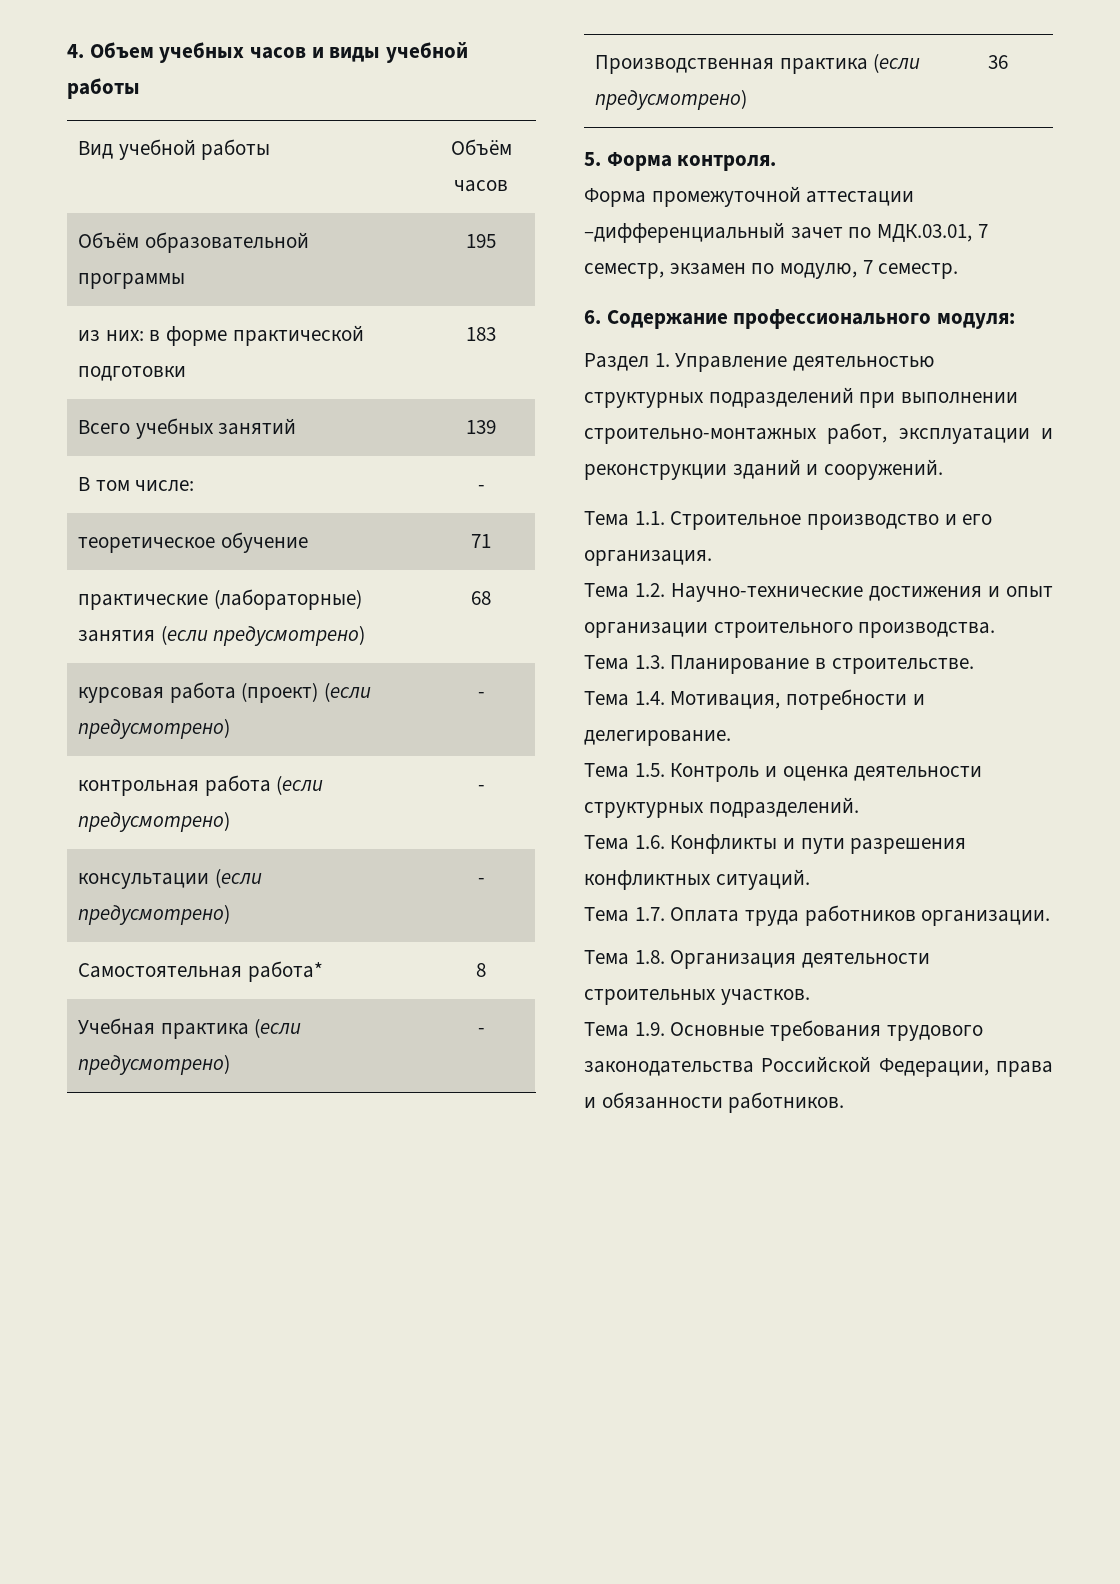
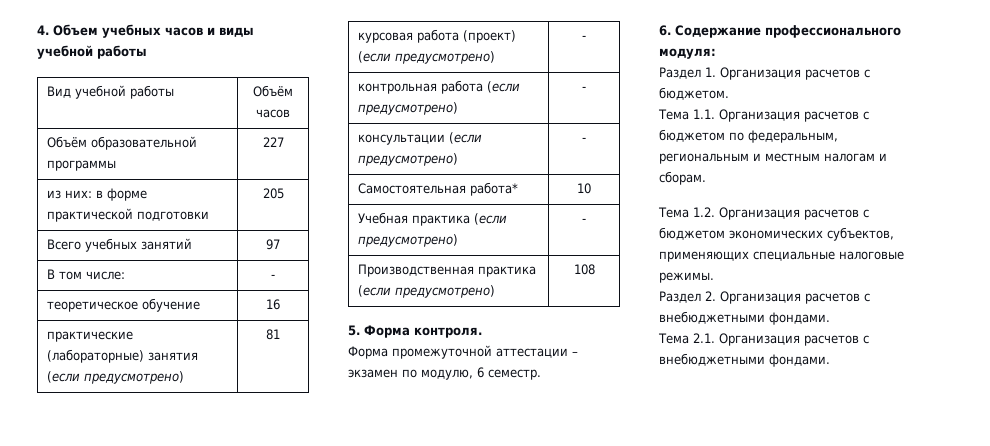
[466,234,496,248] 195 -> [262,137,284,147] 227
[466,327,496,341] 183 -> [262,188,284,199] 205
[466,420,496,434] 139 -> [266,239,280,250] 97
[471,534,491,548] 71 -> [266,299,280,310] 16
[471,591,491,605] 68 -> [266,329,280,340] 81
[476,963,486,977] 8 -> [577,183,591,194] 10
[988,55,1008,69] 36 -> [573,264,595,275] 108
[584,222,988,243] [584,263,664,279] –дифференциальный зачет по МДК.03.01, 7 семестр, -> [572,351,578,356] –
[862,260,873,274] 7 -> [477,367,484,378] 6
[675,353,936,372] [584,387,1019,408] [584,423,1053,444] [584,459,944,480] [584,511,993,530] [584,550,712,566] [584,583,1053,602] [584,622,996,638] [584,655,974,674] [584,689,925,710] [584,730,731,746] [584,763,983,782] [584,797,859,818] [584,834,967,854] [584,869,810,890] [584,905,1051,926] [584,950,931,969] [584,989,810,1005] [584,1020,983,1041] [584,1056,1053,1077] [584,1092,845,1113] Управление деятельностью структурных подразделений при выполнении строительно-монтажных работ, эксплуатации и реконструкции зданий и сооружений. // Тема 1.1. Строительное производство и его организация. // Тема 1.2. Научно-технические достижения и опыт организации строительного производства. // Тема 1.3. Планирование в строительстве. // Тема 1.4. Мотивация, потребности и делегирование. // Тема 1.5. Контроль и оценка деятельности структурных подразделений. // Тема 1.6. Конфликты и пути разрешения конфликтных ситуаций. // Тема 1.7. Оплата труда работников организации. // Тема 1.8. Организация деятельности строительных участков. // Тема 1.9. Основные требования трудового законодательства Российской Федерации, права и обязанности работников. -> [720,67,870,80] [659,87,729,100] [658,109,869,122] [659,129,838,143] [659,153,887,164] [659,171,706,185] [658,207,869,220] [659,227,894,241] [659,251,904,262] [659,272,714,283] [659,291,870,304] [659,311,830,325] [658,333,869,346] [659,353,830,367] Организация расчетов с бюджетом. // Тема 1.1. Организация расчетов с бюджетом по федеральным, региональным и местным налогам и сборам. // Тема 1.2. Организация расчетов с бюджетом экономических субъектов, применяющих специальные налоговые режимы. // Раздел 2. Организация расчетов с внебюджетными фондами. // Тема 2.1. Организация расчетов с внебюджетными фондами.

